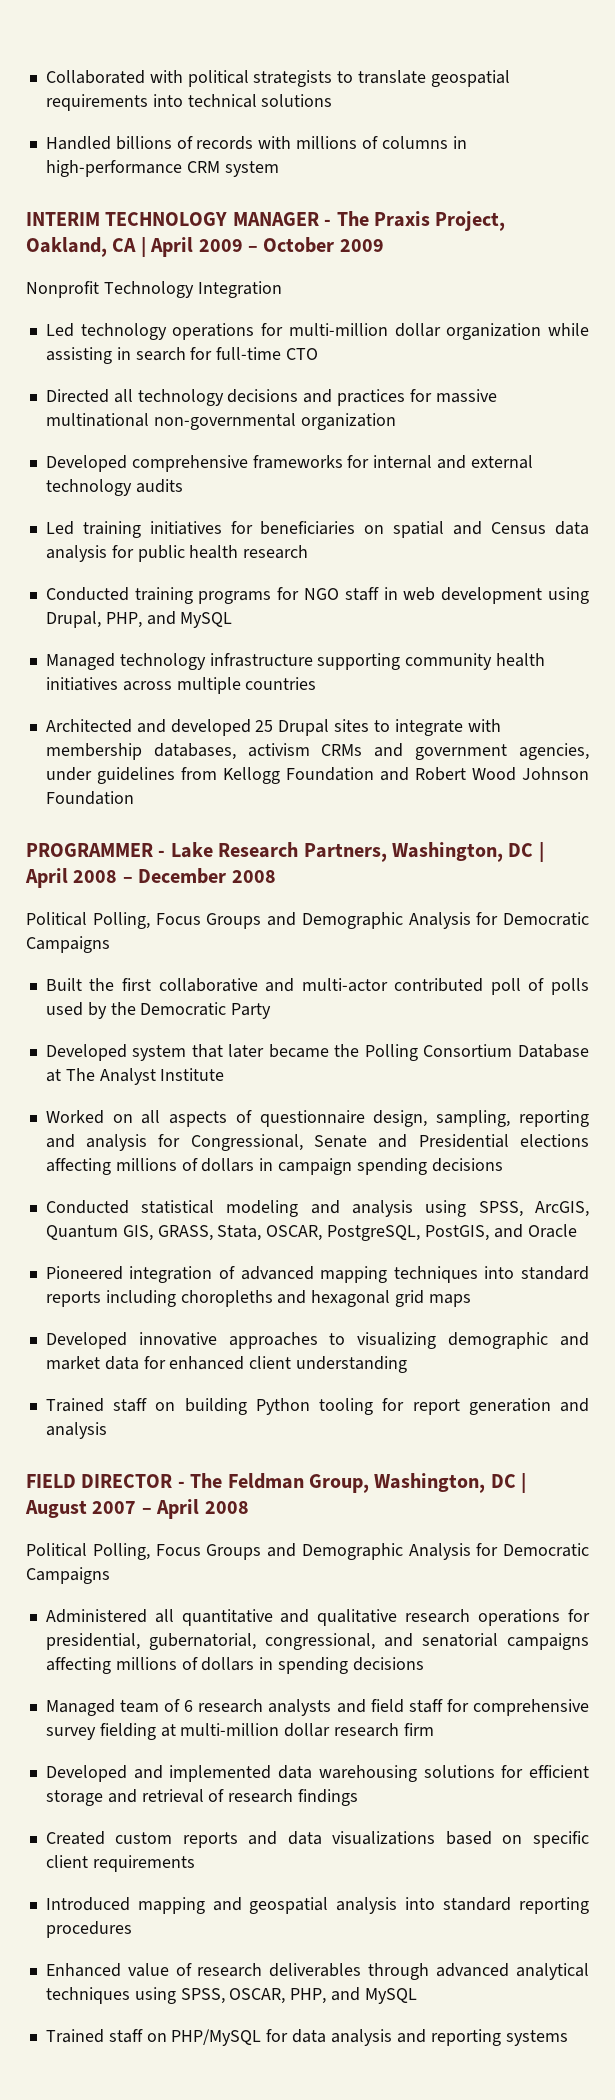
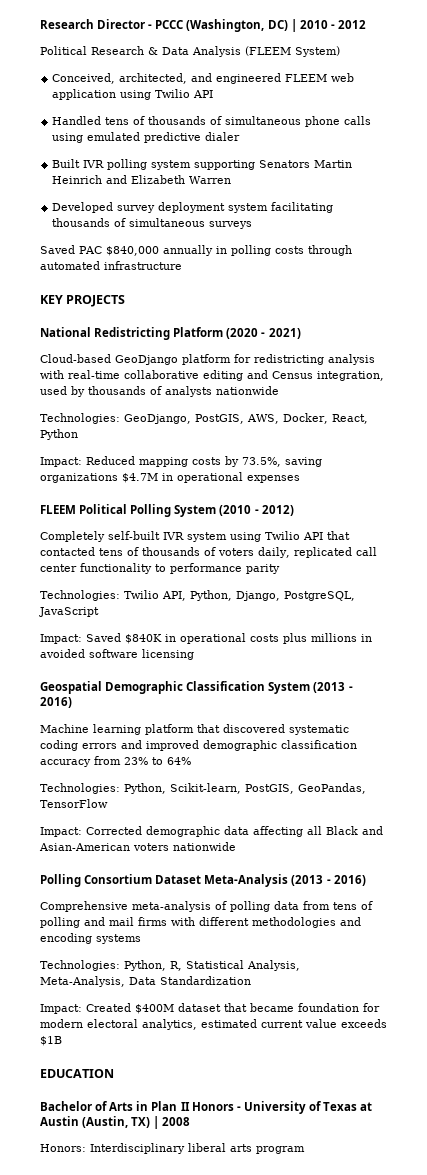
[45,70,510,87] [45,94,333,111] [45,136,467,150] [45,160,279,177] [26,211,506,231] [26,237,384,257] [26,281,282,298] [45,323,589,340] [45,347,319,364] [45,389,497,406] [45,413,396,430] [45,455,533,472] [45,479,183,496] [45,521,589,538] [45,545,309,562] [45,587,589,604] [45,611,233,628] [45,653,546,670] [45,677,317,694] [45,719,501,736] [45,743,589,760] [45,767,590,784] [45,791,134,805] [26,842,544,862] [25,868,276,888] [26,912,589,929] [26,936,110,953] [45,978,589,995] [45,1002,272,1019] [45,1044,590,1061] [45,1068,225,1085] [45,1110,589,1127] [45,1134,590,1151] [45,1158,503,1175] [45,1200,590,1217] [45,1224,577,1241] [45,1266,590,1283] [45,1290,471,1307] [45,1332,590,1349] [45,1356,408,1373] [45,1398,590,1415] [45,1422,107,1439] [26,1473,527,1493] [25,1499,249,1519] [26,1543,589,1560] [26,1567,110,1584] [45,1609,591,1626] [45,1633,590,1650] [45,1657,424,1674] [45,1699,589,1716] [45,1723,434,1740] [45,1765,589,1782] [45,1789,359,1806] [45,1831,589,1848] [45,1855,195,1872] [45,1897,590,1914] [45,1921,132,1938] [45,1963,590,1980] [45,1987,417,2004] [45,2029,568,2046] Collaborated with political strategists to translate geospatial requirements into technical solutions // Handled billions of records with millions of columns in high-performance CRM system // INTERIM TECHNOLOGY MANAGER - The Praxis Project, Oakland, CA | April 2009 – October 2009 // Nonprofit Technology Integration // Led technology operations for multi-million dollar organization while assisting in search for full-time CTO // Directed all technology decisions and practices for massive multinational non-governmental organization // Developed comprehensive frameworks for internal and external technology audits // Led training initiatives for beneficiaries on spatial and Census data analysis for public health research // Conducted training programs for NGO staff in web development using Drupal, PHP, and MySQL // Managed technology infrastructure supporting community health initiatives across multiple countries // Architected and developed 25 Drupal sites to integrate with membership databases, activism CRMs and government agencies, under guidelines from Kellogg Foundation and Robert Wood Johnson Foundation // PROGRAMMER - Lake Research Partners, Washington, DC | April 2008 – December 2008 // Political Polling, Focus Groups and Demographic Analysis for Democratic Campaigns // Built the first collaborative and multi-actor contributed poll of polls used by the Democratic Party // Developed system that later became the Polling Consortium Database at The Analyst Institute // Worked on all aspects of questionnaire design, sampling, reporting and analysis for Congressional, Senate and Presidential elections affecting millions of dollars in campaign spending decisions // Conducted statistical modeling and analysis using SPSS, ArcGIS, Quantum GIS, GRASS, Stata, OSCAR, PostgreSQL, PostGIS, and Oracle // Pioneered integration of advanced mapping techniques into standard reports including choropleths and hexagonal grid maps // Developed innovative approaches to visualizing demographic and market data for enhanced client understanding // Trained staff on building Python tooling for report generation and analysis // FIELD DIRECTOR - The Feldman Group, Washington, DC | August 2007 – April 2008 // Political Polling, Focus Groups and Demographic Analysis for Democratic Campaigns // Administered all quantitative and qualitative research operations for presidential, gubernatorial, congressional, and senatorial campaigns affecting millions of dollars in spending decisions // Managed team of 6 research analysts and field staff for comprehensive survey fielding at multi-million dollar research firm // Developed and implemented data warehousing solutions for efficient storage and retrieval of research findings // Created custom reports and data visualizations based on specific client requirements // Introduced mapping and geospatial analysis into standard reporting procedures // Enhanced value of research deliverables through advanced analytical techniques using SPSS, OSCAR, PHP, and MySQL // Trained staff on PHP/MySQL for data analysis and reporting systems -> [40,19,366,32] [40,46,340,57] [52,73,355,84] [52,89,214,100] [52,116,372,127] [52,132,241,143] [52,159,353,170] [52,175,232,184] [52,202,334,213] [52,218,253,229] [40,245,352,256] [40,261,182,270] [40,295,126,307] [40,327,301,340] [40,354,375,365] [40,370,384,381] [40,386,279,397] [40,413,368,424] [40,429,78,440] [40,456,322,467] [40,472,300,483] [40,504,294,517] [40,531,350,542] [40,547,377,558] [40,563,280,574] [40,590,355,601] [39,607,99,617] [40,633,372,644] [40,649,194,660] [40,681,353,694] [40,697,72,708] [40,724,349,735] [40,740,357,751] [40,756,191,767] [40,783,366,794] [40,799,108,808] [40,826,383,837] [39,842,236,851] [40,874,366,887] [40,901,373,912] [40,917,361,928] [40,933,141,944] [40,960,300,971] [40,976,251,987] [40,1003,380,1014] [40,1019,387,1030] [40,1036,62,1046] [40,1069,114,1078] [40,1101,373,1114] [40,1116,191,1129] [40,1143,305,1154] Research Director - PCCC (Washington, DC) | 2010 - 2012 // Political Research & Data Analysis (FLEEM System) // Conceived, architected, and engineered FLEEM web application using Twilio API // Handled tens of thousands of simultaneous phone calls using emulated predictive dialer // Built IVR polling system supporting Senators Martin Heinrich and Elizabeth Warren // Developed survey deployment system facilitating thousands of simultaneous surveys // Saved PAC $840,000 annually in polling costs through automated infrastructure // KEY PROJECTS // National Redistricting Platform (2020 - 2021) // Cloud-based GeoDjango platform for redistricting analysis with real-time collaborative editing and Census integration, used by thousands of analysts nationwide // Technologies: GeoDjango, PostGIS, AWS, Docker, React, Python // Impact: Reduced mapping costs by 73.5%, saving organizations $4.7M in operational expenses // FLEEM Political Polling System (2010 - 2012) // Completely self-built IVR system using Twilio API that contacted tens of thousands of voters daily, replicated call center functionality to performance parity // Technologies: Twilio API, Python, Django, PostgreSQL, JavaScript // Impact: Saved $840K in operational costs plus millions in avoided software licensing // Geospatial Demographic Classification System (2013 - 2016) // Machine learning platform that discovered systematic coding errors and improved demographic classification accuracy from 23% to 64% // Technologies: Python, Scikit-learn, PostGIS, GeoPandas, TensorFlow // Impact: Corrected demographic data affecting all Black and Asian-American voters nationwide // Polling Consortium Dataset Meta-Analysis (2013 - 2016) // Comprehensive meta-analysis of polling data from tens of polling and mail firms with different methodologies and encoding systems // Technologies: Python, R, Statistical Analysis, Meta-Analysis, Data Standardization // Impact: Created $400M dataset that became foundation for modern electoral analytics, estimated current value exceeds $1B // EDUCATION // Bachelor of Arts in Plan II Honors - University of Texas at Austin (Austin, TX) | 2008 // Honors: Interdisciplinary liberal arts program

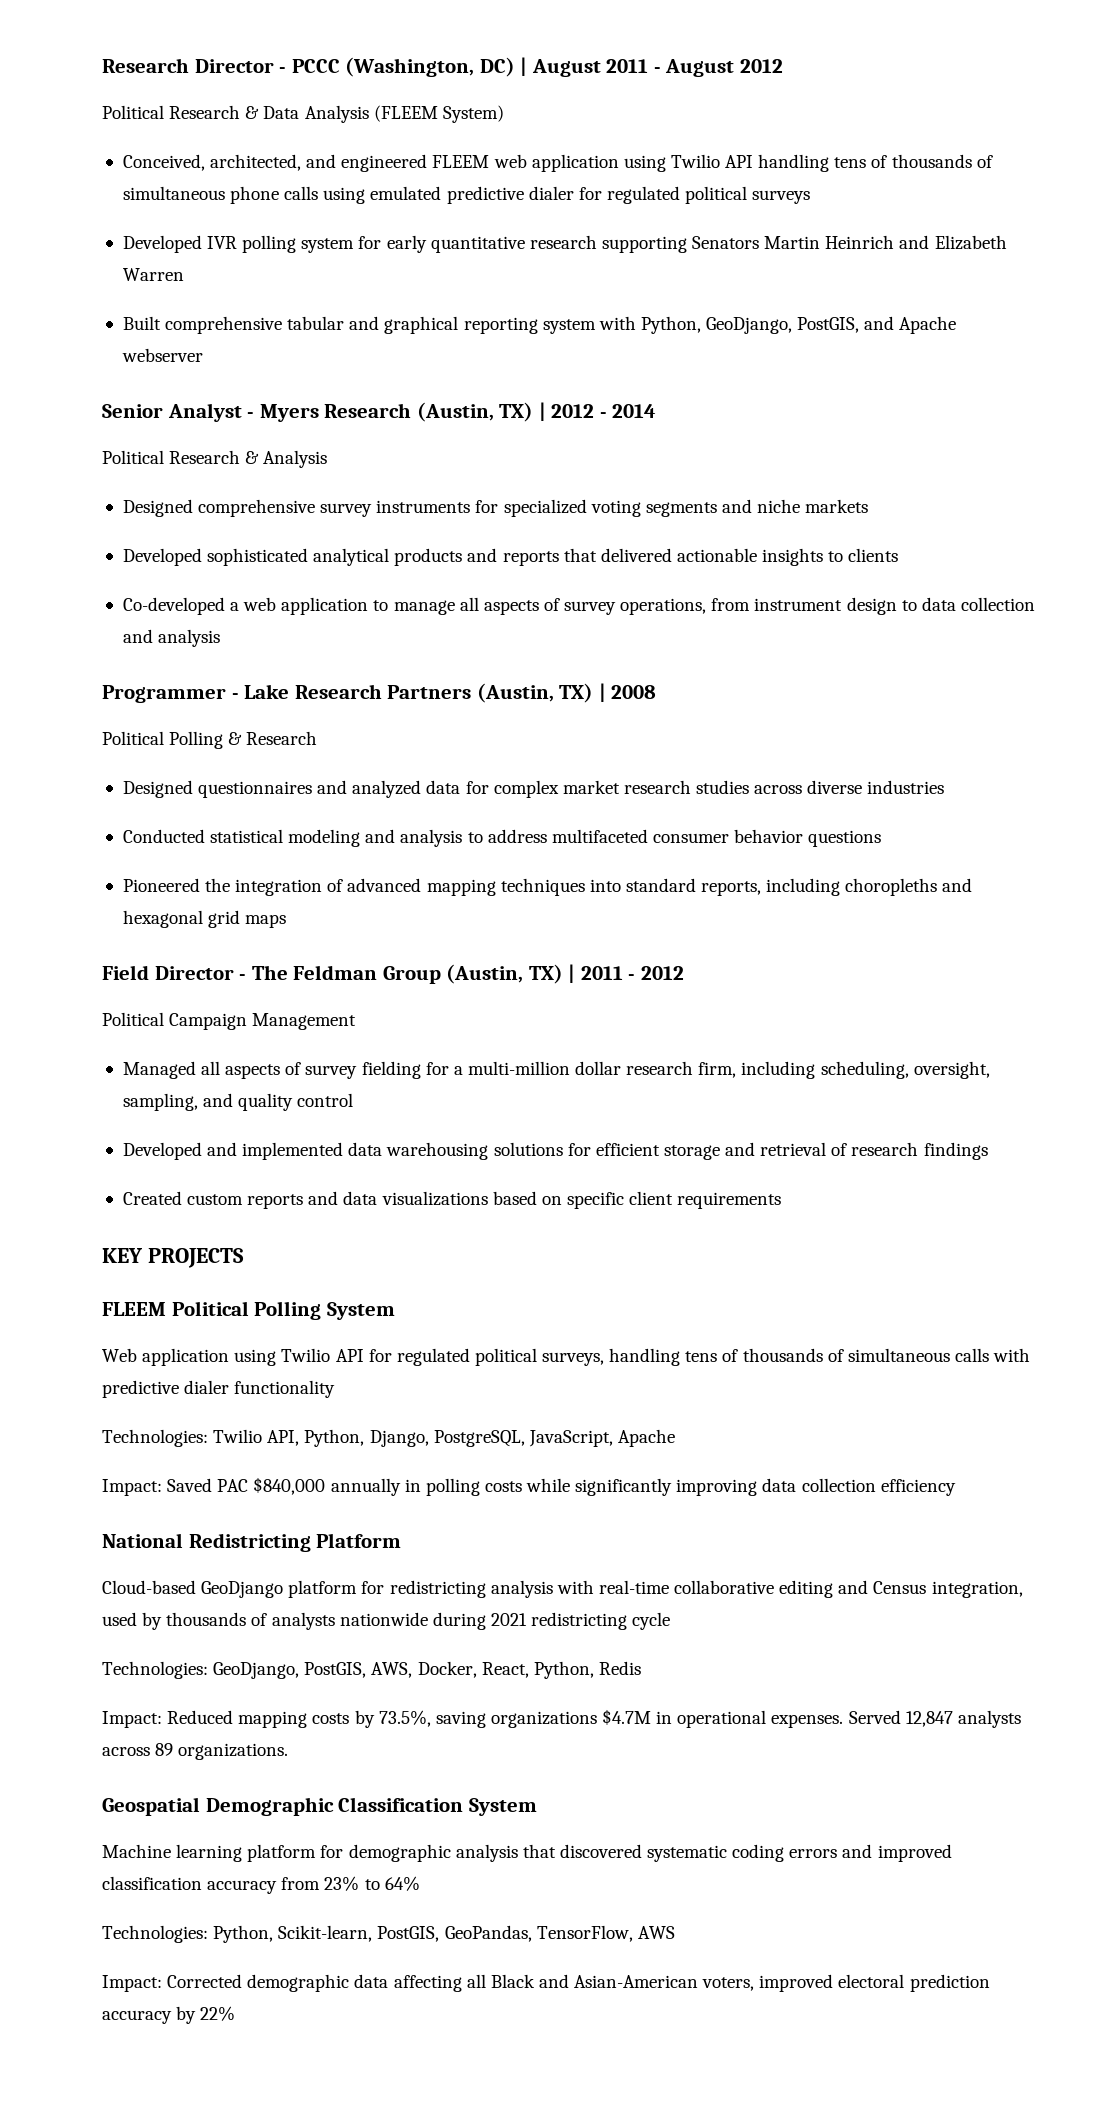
[299,20,335,29] 2010 - -> [531,59,735,77] August 2011 - August
[52,116,102,125] // Handled -> [758,154,830,172] handling
[52,159,192,170] // Built IVR polling system -> [578,186,811,204] [122,235,597,253] for regulated political surveys // Developed IVR polling system for early quantitative research
[52,202,334,213] [52,218,253,229] Developed survey deployment system facilitating thousands of simultaneous surveys // -> [122,316,957,334] [121,348,203,362] [102,402,657,422] [102,450,328,468] [122,499,869,517] [122,548,899,566] [122,597,1035,615] [122,629,221,647] [102,683,657,703] [102,731,318,749] [122,780,945,798] [122,829,882,847] [122,878,973,896] [122,910,287,928] [102,964,684,984] [102,1012,357,1030] [122,1061,990,1079] [122,1093,354,1111] [122,1142,988,1160] [122,1191,782,1209] [102,1248,244,1268] [102,1301,395,1320] [102,1348,1031,1366] [102,1380,336,1398] [102,1429,675,1447] [102,1479,162,1496] Built comprehensive tabular and graphical reporting system with Python, GeoDjango, PostGIS, and Apache webserver // Senior Analyst - Myers Research (Austin, TX) | 2012 - 2014 // Political Research & Analysis // Designed comprehensive survey instruments for specialized voting segments and niche markets // Developed sophisticated analytical products and reports that delivered actionable insights to clients // Co-developed a web application to manage all aspects of survey operations, from instrument design to data collection and analysis // Programmer - Lake Research Partners (Austin, TX) | 2008 // Political Polling & Research // Designed questionnaires and analyzed data for complex market research studies across diverse industries // Conducted statistical modeling and analysis to address multifaceted consumer behavior questions // Pioneered the integration of advanced mapping techniques into standard reports, including choropleths and hexagonal grid maps // Field Director - The Feldman Group (Austin, TX) | 2011 - 2012 // Political Campaign Management // Managed all aspects of survey fielding for a multi-million dollar research firm, including scheduling, oversight, sampling, and quality control // Developed and implemented data warehousing solutions for efficient storage and retrieval of research findings // Created custom reports and data visualizations based on specific client requirements // KEY PROJECTS // FLEEM Political Polling System // Web application using Twilio API for regulated political surveys, handling tens of thousands of simultaneous calls with predictive dialer functionality // Technologies: Twilio API, Python, Django, PostgreSQL, JavaScript, Apache // Impact:
[308,245,352,256] [40,261,182,270] [40,295,126,307] through automated infrastructure // KEY PROJECTS -> [526,1478,956,1496] while significantly improving data collection efficiency
[226,328,301,339] (2020 - 2021) -> (402, 1540) none
(279, 390) none -> [432,1612,671,1630] during 2021 redistricting cycle
[40,429,78,440] Python -> [533,1661,641,1679] Python, Redis
[247,475,300,483] [40,504,294,517] [40,531,350,542] [40,547,377,558] [40,563,280,574] [40,590,355,601] [39,607,99,617] [40,633,372,644] [40,649,194,660] expenses // FLEEM Political Polling System (2010 - 2012) // Completely self-built IVR system using Twilio API that contacted tens of thousands of voters daily, replicated call center functionality to performance parity // Technologies: Twilio API, Python, Django, PostgreSQL, JavaScript // Impact: Saved $840K in operational costs plus millions in avoided software licensing -> [771,1710,1021,1728] [102,1743,289,1760] expenses. Served 12,847 analysts across 89 organizations.
[313,682,353,693] [40,697,72,708] (2013 - 2016) -> (537, 1807) none
(194, 729) none -> [320,1844,518,1862] for demographic analysis
[203,740,277,751] demographic -> (952, 1853) none
[40,799,108,808] TensorFlow -> [536,1925,675,1942] TensorFlow, AWS
[133,842,236,851] [40,874,366,887] [40,901,373,912] [40,917,361,928] [40,933,141,944] [40,960,300,971] [40,976,251,987] [40,1003,380,1014] [40,1019,387,1030] [40,1036,62,1046] [40,1069,114,1078] [40,1101,373,1114] [40,1116,191,1129] [40,1143,305,1154] voters nationwide // Polling Consortium Dataset Meta-Analysis (2013 - 2016) // Comprehensive meta-analysis of polling data from tens of polling and mail firms with different methodologies and encoding systems // Technologies: Python, R, Statistical Analysis, Meta-Analysis, Data Standardization // Impact: Created $400M dataset that became foundation for modern electoral analytics, estimated current value exceeds $1B // EDUCATION // Bachelor of Arts in Plan II Honors - University of Texas at Austin (Austin, TX) | 2008 // Honors: Interdisciplinary liberal arts program -> [702,1974,990,1992] [102,2006,236,2024] voters, improved electoral prediction accuracy by 22%

